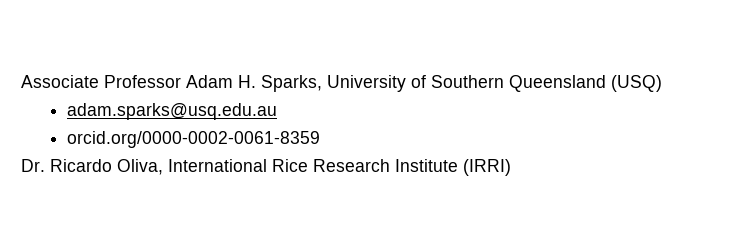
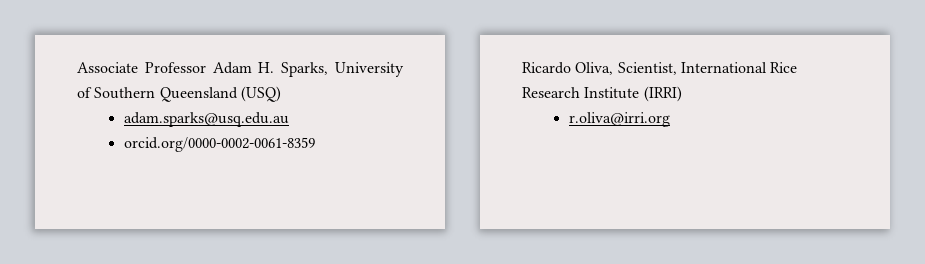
[21,159,45,172] Dr. -> (315, 144) none
(163, 167) none -> [617,62,677,75] Scientist,
(511, 167) none -> [568,112,670,127] // r.oliva@irri.org

